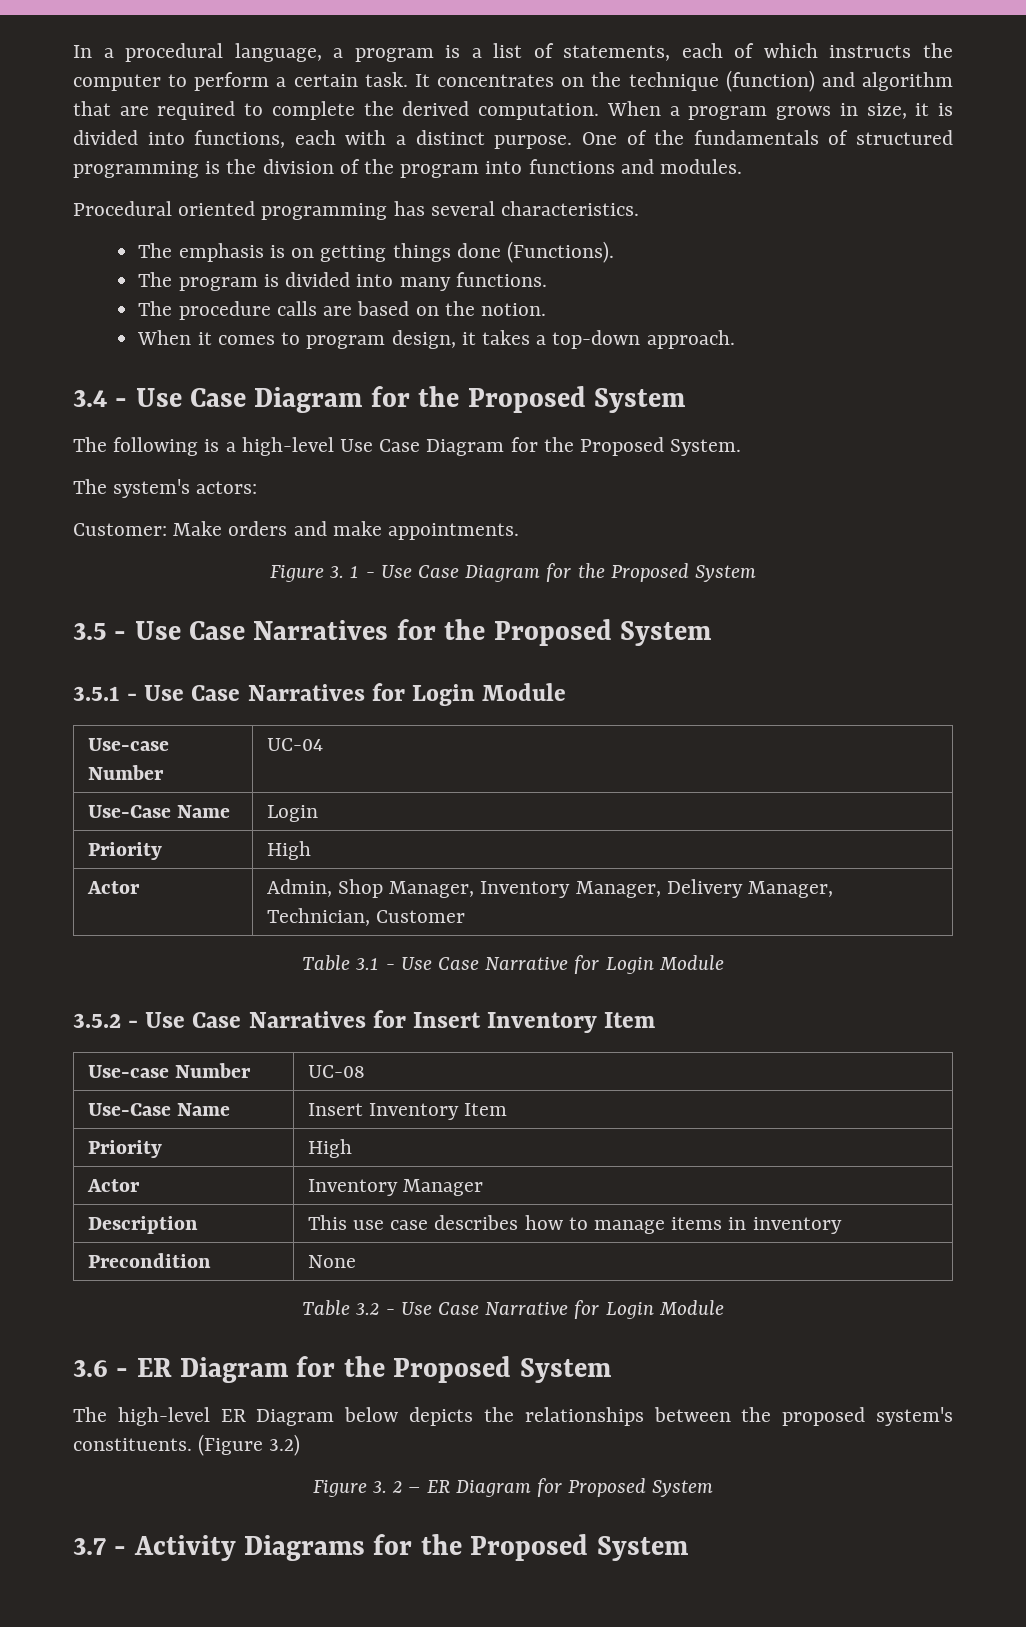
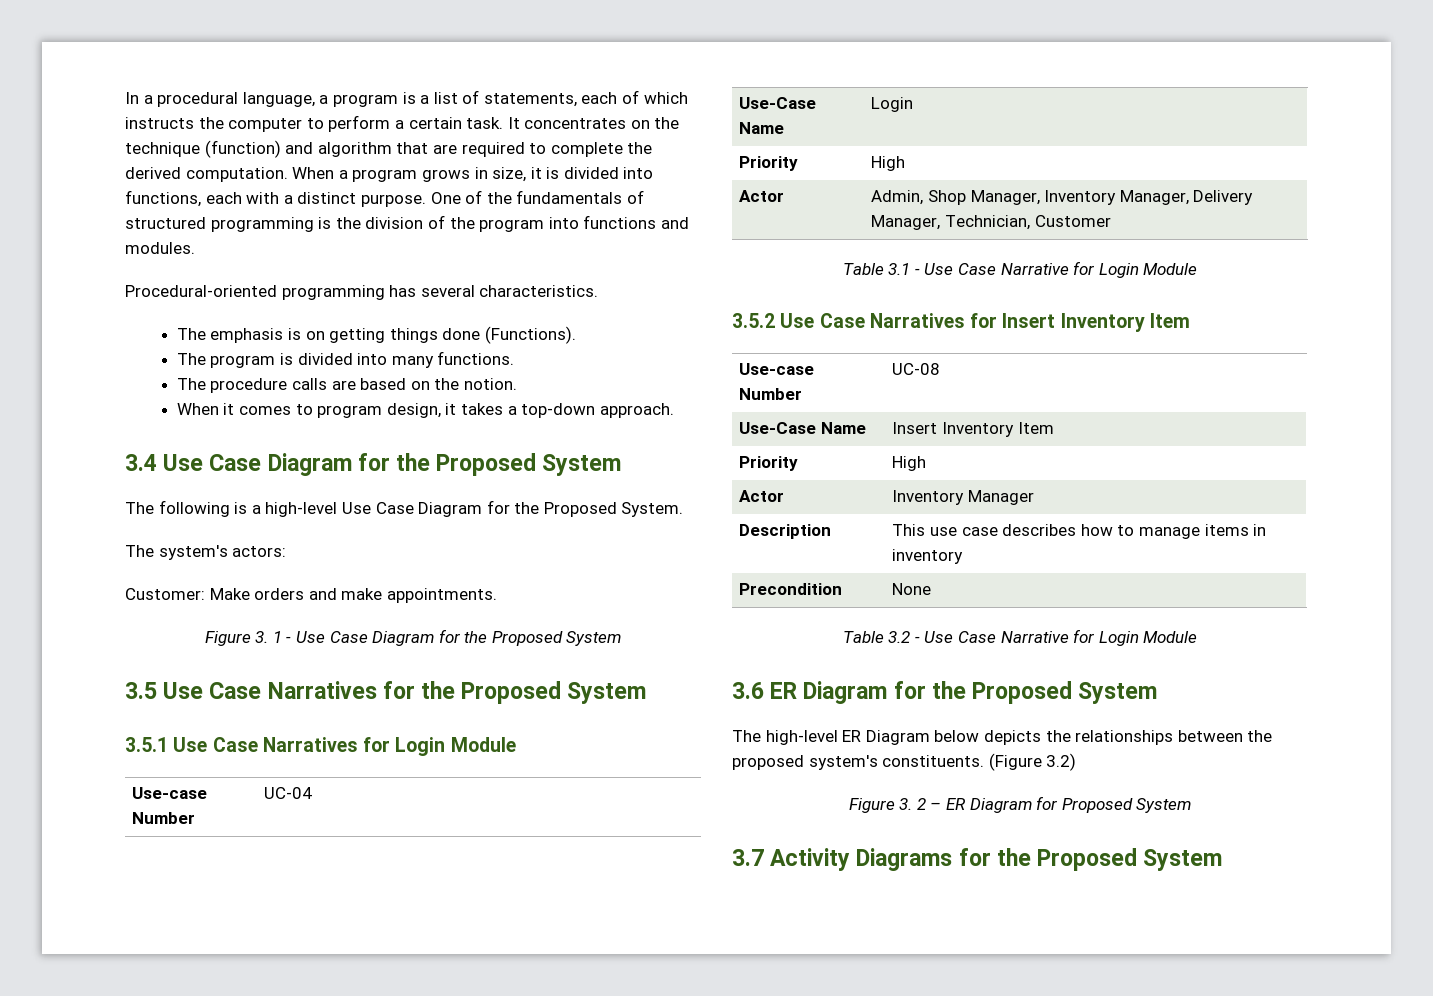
[73,201,256,216] Procedural oriented -> [125,285,277,297] Procedural-oriented
[115,398,128,407] - -> (157, 462) none
[114,631,127,640] - -> (157, 690) none
[127,693,138,701] - -> (168, 744) none
[128,1020,139,1028] - -> (775, 320) none
[116,1368,129,1377] - -> (764, 690) none
[114,1546,127,1555] - -> (764, 857) none

